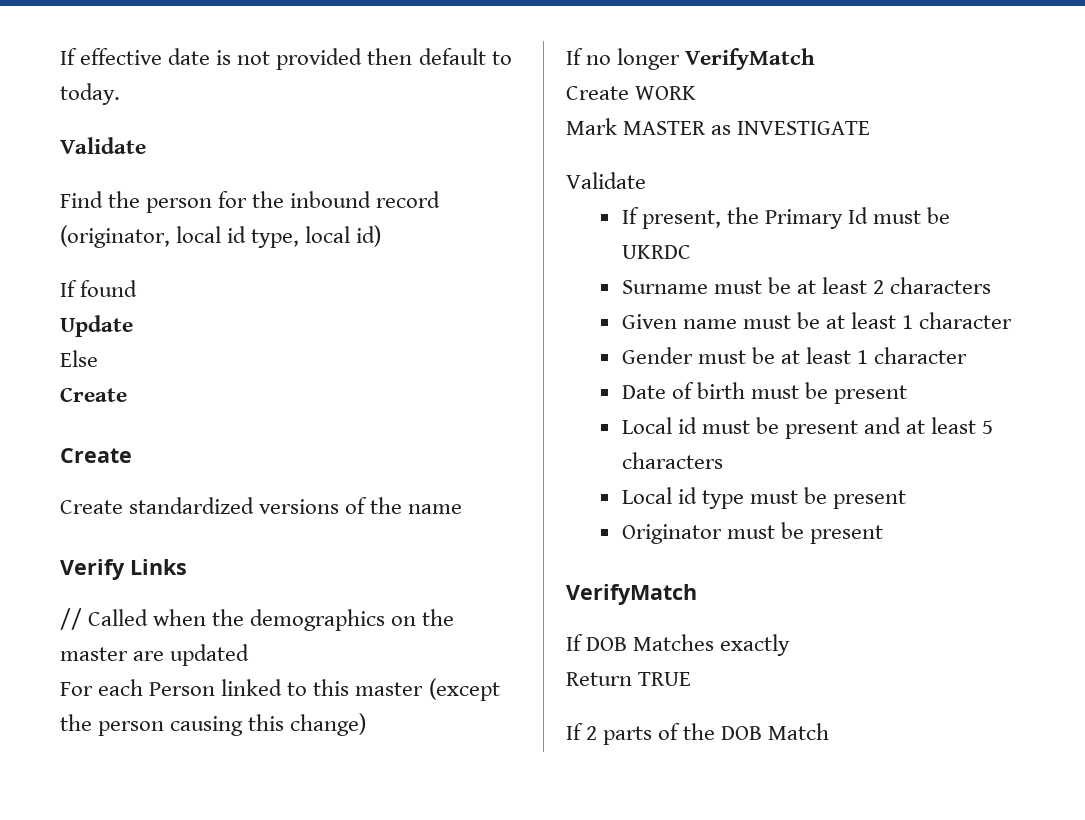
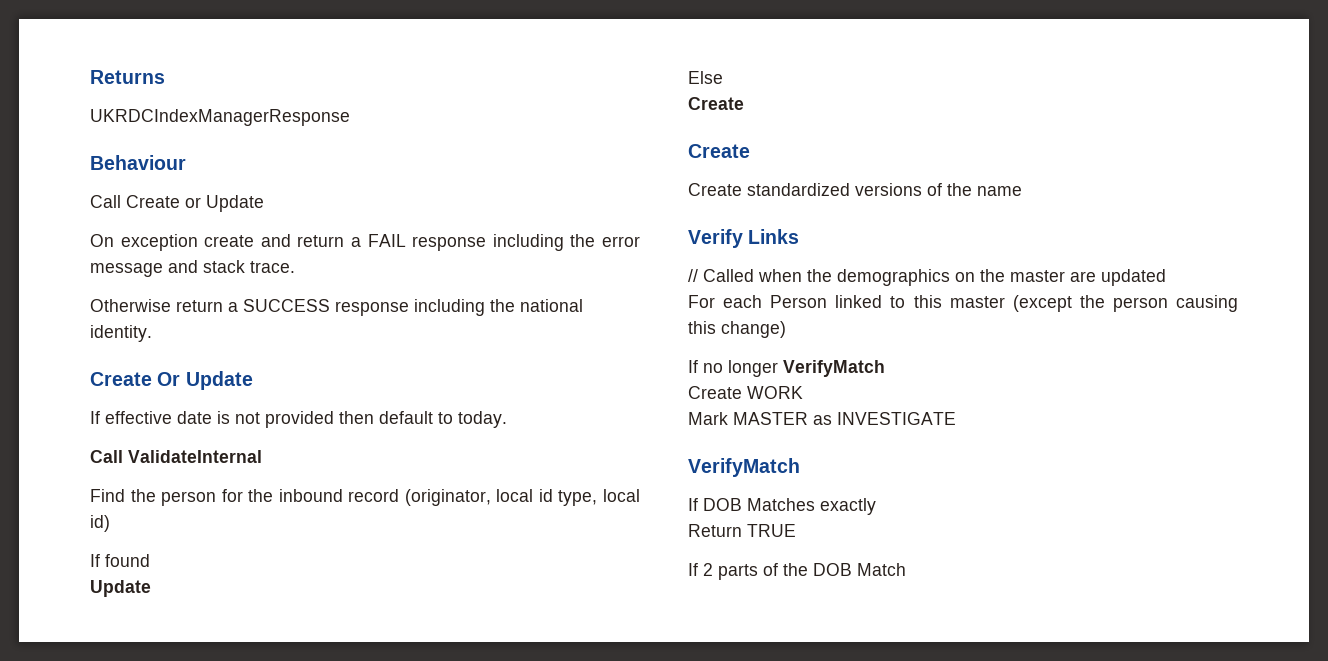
(60, 56) none -> [90,70,165,84] [90,109,350,126] [90,155,186,170] [90,195,264,212] [90,234,641,251] [90,260,295,277] [90,299,583,316] [90,325,152,342] [90,371,253,390] Returns // UKRDCIndexManagerResponse // Behaviour // Call Create or Update // On exception create and return a FAIL response including the error message and stack trace. // Otherwise return a SUCCESS response including the national identity. // Create Or Update //
[60,137,146,154] Validate -> [90,450,262,463] Call ValidateInternal
[566,172,646,189] [621,207,951,229] [621,245,691,259] [621,277,992,294] [621,312,1013,329] [621,347,968,364] [621,382,908,404] [621,417,994,439] [621,452,723,469] [621,487,907,509] [621,522,883,544] // Validate // If present, the Primary Id must be UKRDC // Surname must be at least 2 characters // Given name must be at least 1 character // Gender must be at least 1 character // Date of birth must be present // Local id must be present and at least 5 characters // Local id type must be present // Originator must be present -> (956, 418) none

